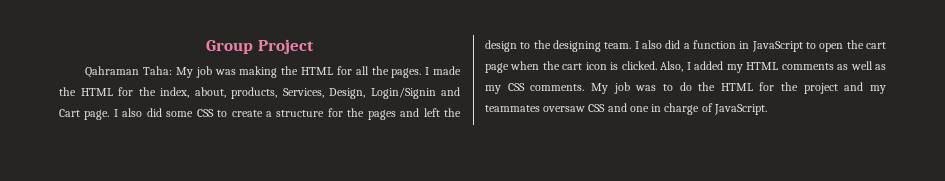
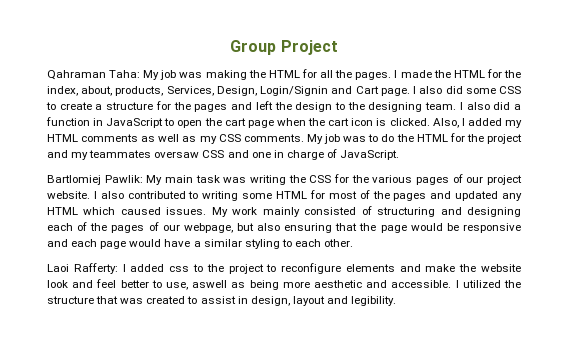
(767, 109) none -> [47,174,523,185] [47,190,523,201] [47,206,521,217] [47,222,521,233] [47,239,354,249] [47,263,521,274] [47,279,521,290] [47,296,397,306] // Bartlomiej Pawlik: My main task was writing the CSS for the various pages of our project website. I also contributed to writing some HTML for most of the pages and updated any HTML which caused issues. My work mainly consisted of structuring and designing each of the pages of our webpage, but also ensuring that the page would be responsive and each page would have a similar styling to each other. // Laoi Rafferty: I added css to the project to reconfigure elements and make the website look and feel better to use, aswell as being more aesthetic and accessible. I utilized the structure that was created to assist in design, layout and legibility.

